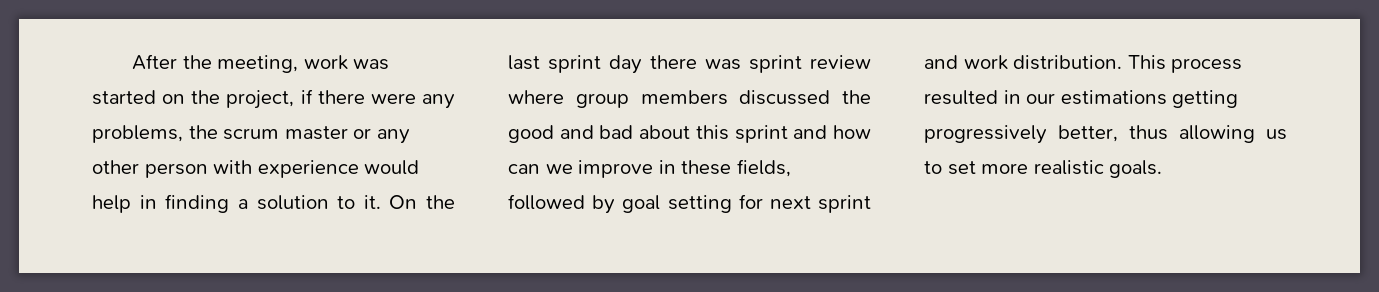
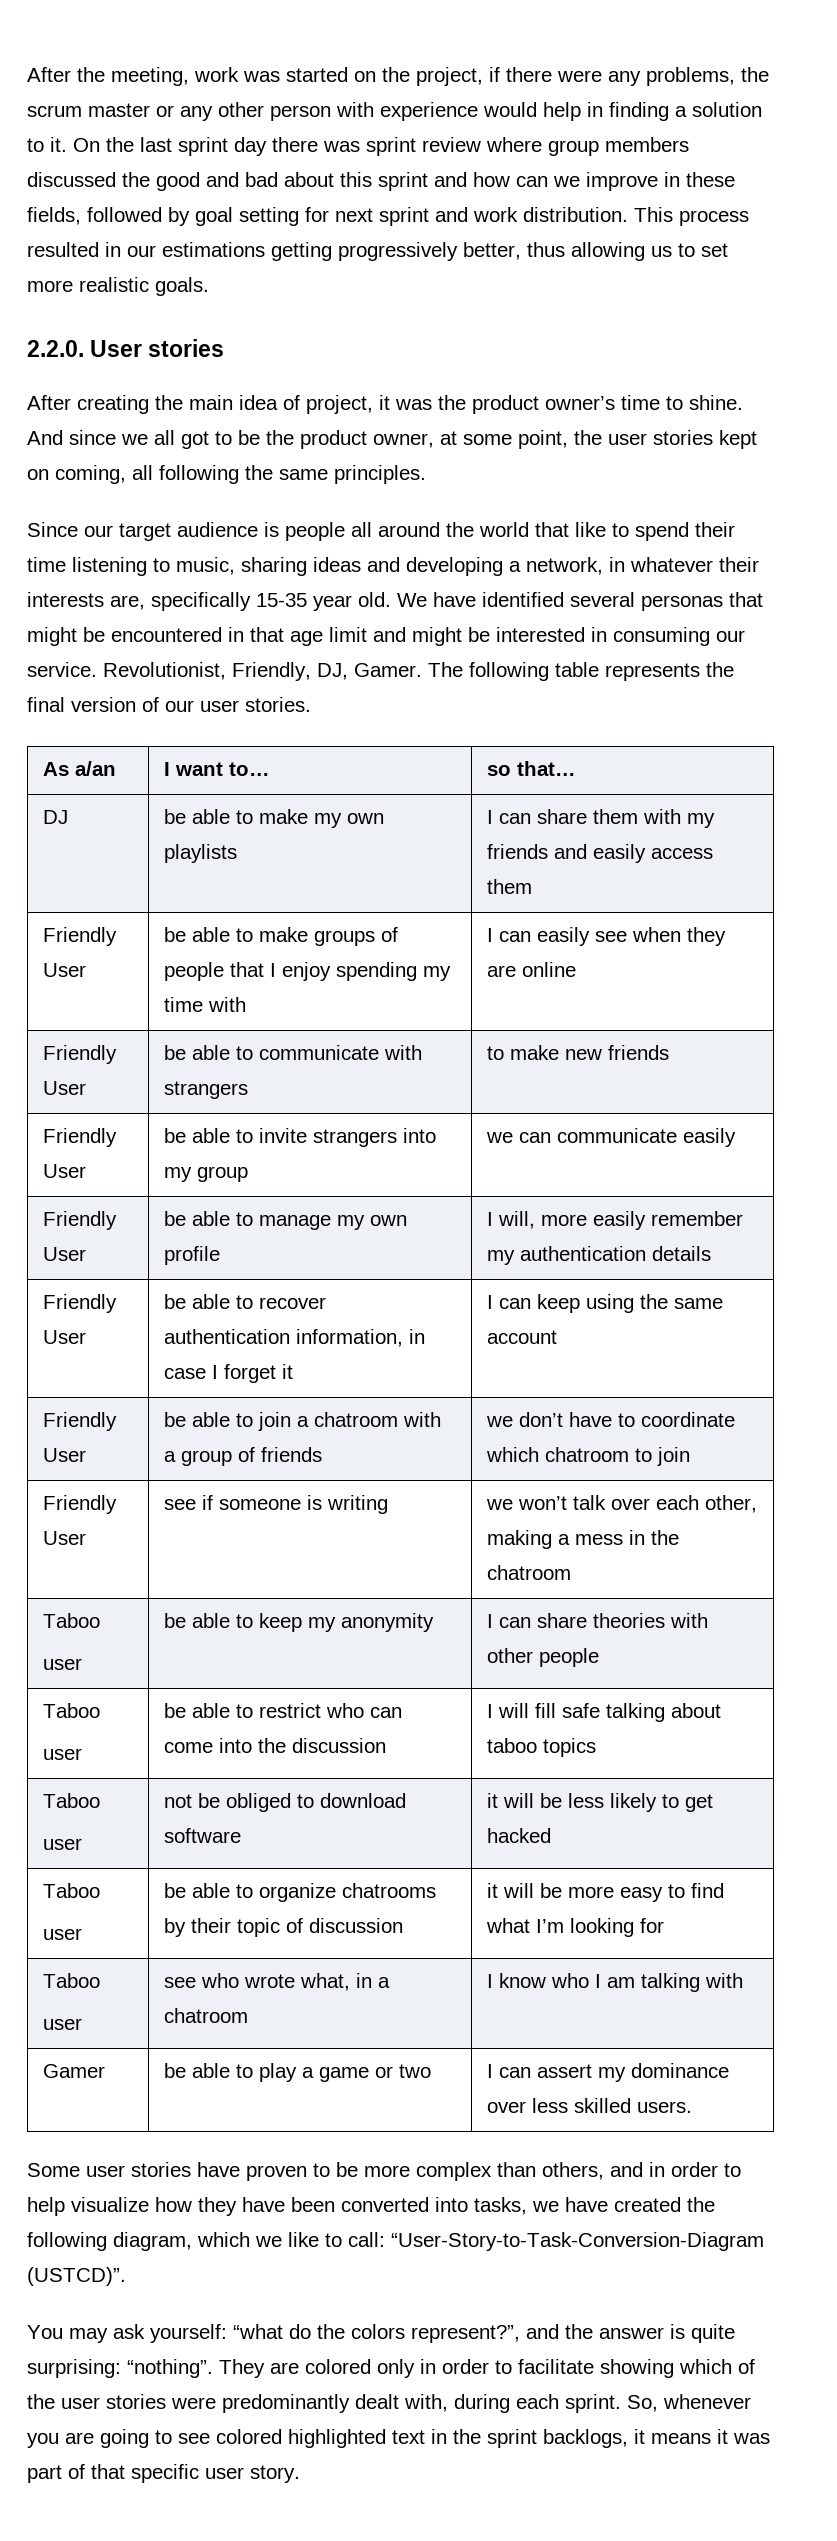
(1163, 169) none -> [27,339,225,357] [27,395,743,414] [27,430,757,449] [27,465,426,484] [27,522,735,541] [27,557,759,576] [27,592,763,611] [27,627,745,646] [27,662,734,681] [27,697,311,712] [42,761,116,776] [163,762,270,776] [486,761,576,776] [42,810,68,824] [163,809,384,828] [163,844,237,863] [486,809,715,828] [486,844,713,863] [486,879,532,894] [42,927,117,946] [42,963,86,977] [163,927,398,946] [163,962,451,981] [163,997,246,1012] [486,927,726,946] [486,962,576,977] [42,1045,117,1064] [42,1081,86,1095] [163,1045,422,1060] [163,1081,248,1099] [486,1045,669,1060] [42,1128,117,1147] [42,1164,86,1178] [163,1128,436,1147] [163,1166,248,1182] [485,1128,736,1147] [42,1211,117,1230] [42,1247,86,1261] [163,1211,407,1230] [163,1246,220,1265] [486,1211,743,1230] [486,1246,711,1265] [42,1294,117,1313] [42,1330,86,1344] [163,1294,326,1309] [163,1329,425,1347] [163,1364,293,1383] [486,1294,723,1313] [486,1330,557,1344] [42,1412,117,1431] [42,1448,86,1462] [163,1412,441,1431] [163,1447,322,1466] [485,1412,735,1427] [485,1447,690,1466] [42,1495,117,1514] [42,1531,86,1545] [163,1495,388,1514] [485,1495,757,1513] [486,1530,679,1549] [486,1565,571,1580] [42,1613,100,1628] [42,1658,82,1670] [163,1613,434,1632] [486,1613,708,1628] [486,1648,599,1667] [42,1703,100,1718] [42,1748,82,1760] [163,1703,402,1718] [163,1738,386,1753] [486,1703,721,1722] [486,1738,596,1757] [42,1793,100,1808] [42,1838,82,1850] [163,1793,406,1812] [163,1828,241,1843] [486,1793,713,1812] [486,1828,551,1843] [42,1883,100,1898] [42,1928,82,1940] [163,1883,436,1902] [163,1918,403,1937] [486,1883,724,1902] [485,1918,664,1937] [42,1973,100,1988] [42,2018,82,2030] [163,1973,390,1991] [163,2008,248,2023] [486,1973,743,1992] [42,2064,105,2078] [163,2063,431,2082] [486,2063,729,2082] [486,2098,692,2113] [27,2162,741,2181] [27,2197,715,2216] [27,2232,764,2251] [27,2267,126,2286] [27,2324,735,2343] [27,2359,755,2378] [27,2394,751,2413] [27,2429,770,2448] [27,2464,300,2483] // 2.2.0. User stories // After creating the main idea of project, it was the product owner’s time to shine. And since we all got to be the product owner, at some point, the user stories kept on coming, all following the same principles. // Since our target audience is people all around the world that like to spend their time listening to music, sharing ideas and developing a network, in whatever their interests are, specifically 15-35 year old. We have identified several personas that might be encountered in that age limit and might be interested in consuming our service. Revolutionist, Friendly, DJ, Gamer. The following table represents the final version of our user stories. // As a/an | I want to… | so that… // DJ | be able to make my own playlists | I can share them with my friends and easily access them // Friendly User | be able to make groups of people that I enjoy spending my time with | I can easily see when they are online // Friendly User | be able to communicate with strangers | to make new friends // Friendly User | be able to invite strangers into my group | we can communicate easily // Friendly User | be able to manage my own profile | I will, more easily remember my authentication details // Friendly User | be able to recover authentication information, in case I forget it | I can keep using the same account // Friendly User | be able to join a chatroom with a group of friends | we don’t have to coordinate which chatroom to join // Friendly User | see if someone is writing | we won’t talk over each other, making a mess in the chatroom // Taboo // user | be able to keep my anonymity | I can share theories with other people // Taboo // user | be able to restrict who can come into the discussion | I will fill safe talking about taboo topics // Taboo // user | not be obliged to download software | it will be less likely to get hacked // Taboo // user | be able to organize chatrooms by their topic of discussion | it will be more easy to find what I’m looking for // Taboo // user | see who wrote what, in a chatroom | I know who I am talking with // Gamer | be able to play a game or two | I can assert my dominance over less skilled users. // Some user stories have proven to be more complex than others, and in order to help visualize how they have been converted into tasks, we have created the following diagram, which we like to call: “User-Story-to-Task-Conversion-Diagram (USTCD)”. // You may ask yourself: “what do the colors represent?”, and the answer is quite surprising: “nothing”. They are colored only in order to facilitate showing which of the user stories were predominantly dealt with, during each sprint. So, whenever you are going to see colored highlighted text in the sprint backlogs, it means it was part of that specific user story.

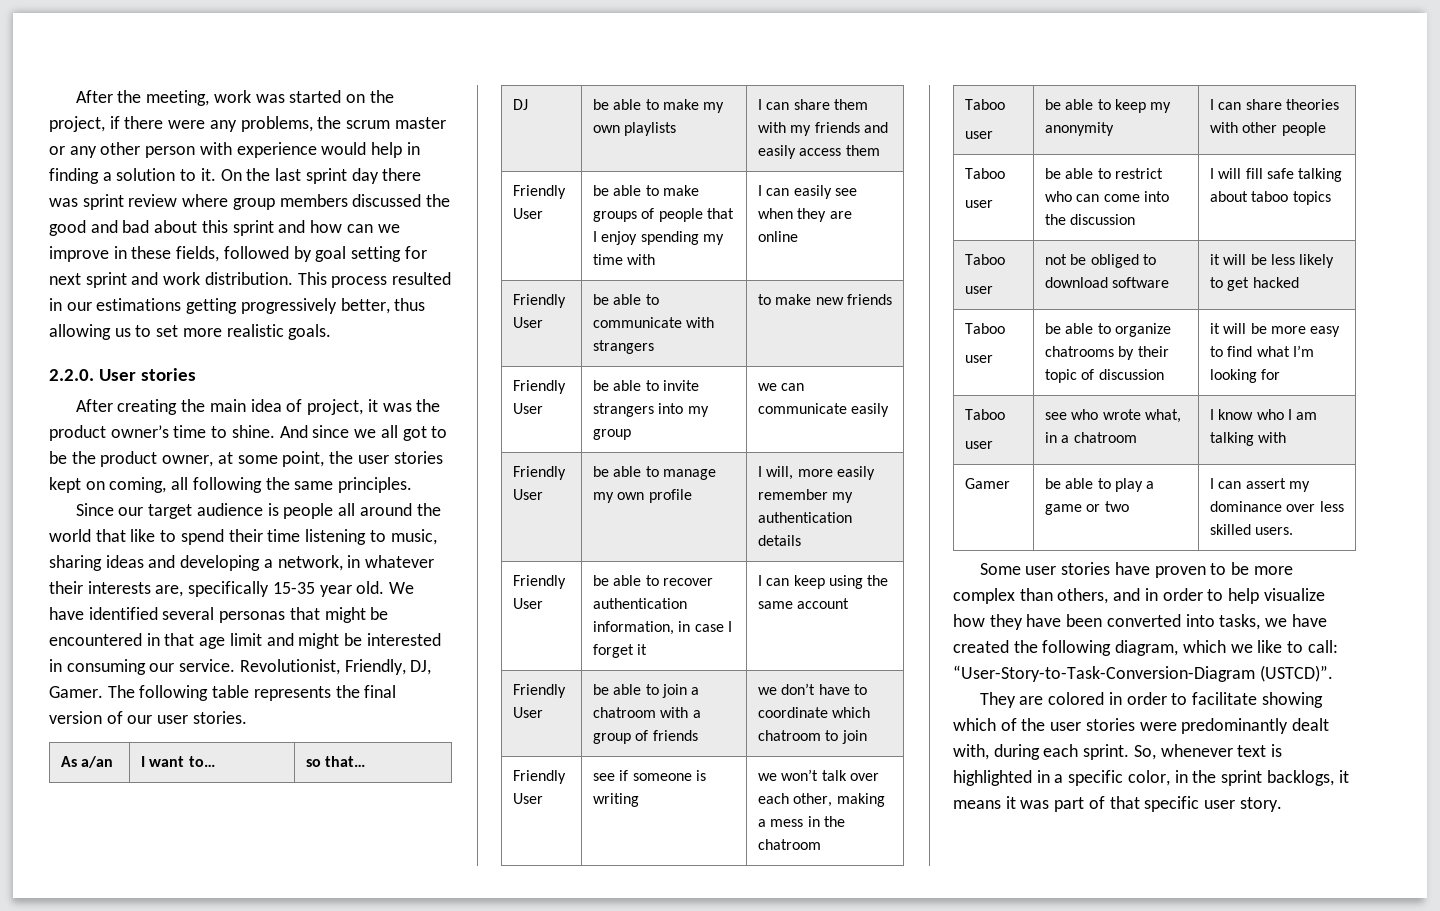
[27,2324,735,2343] [27,2359,213,2378] You may ask yourself: “what do the colors represent?”, and the answer is quite surprising: “nothing”. -> (1333, 673) none
[377,2359,415,2378] only -> (1105, 698) none
[27,2429,425,2448] you are going to see colored highlighted text -> [1237,744,1283,757] [953,770,1170,786] text is highlighted in a specific color,

